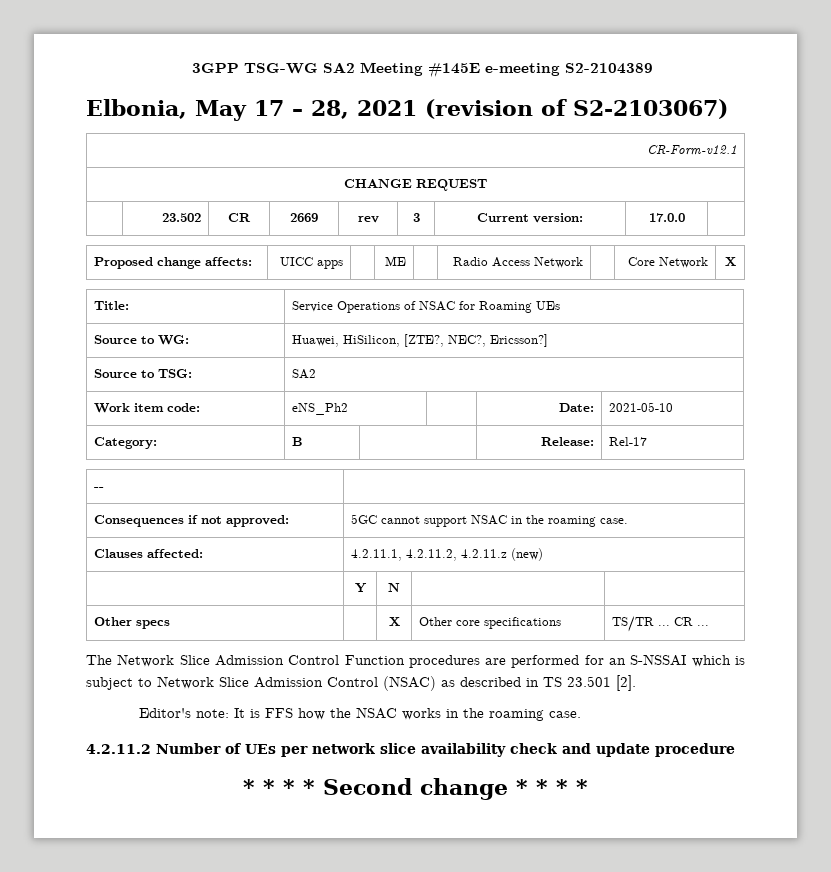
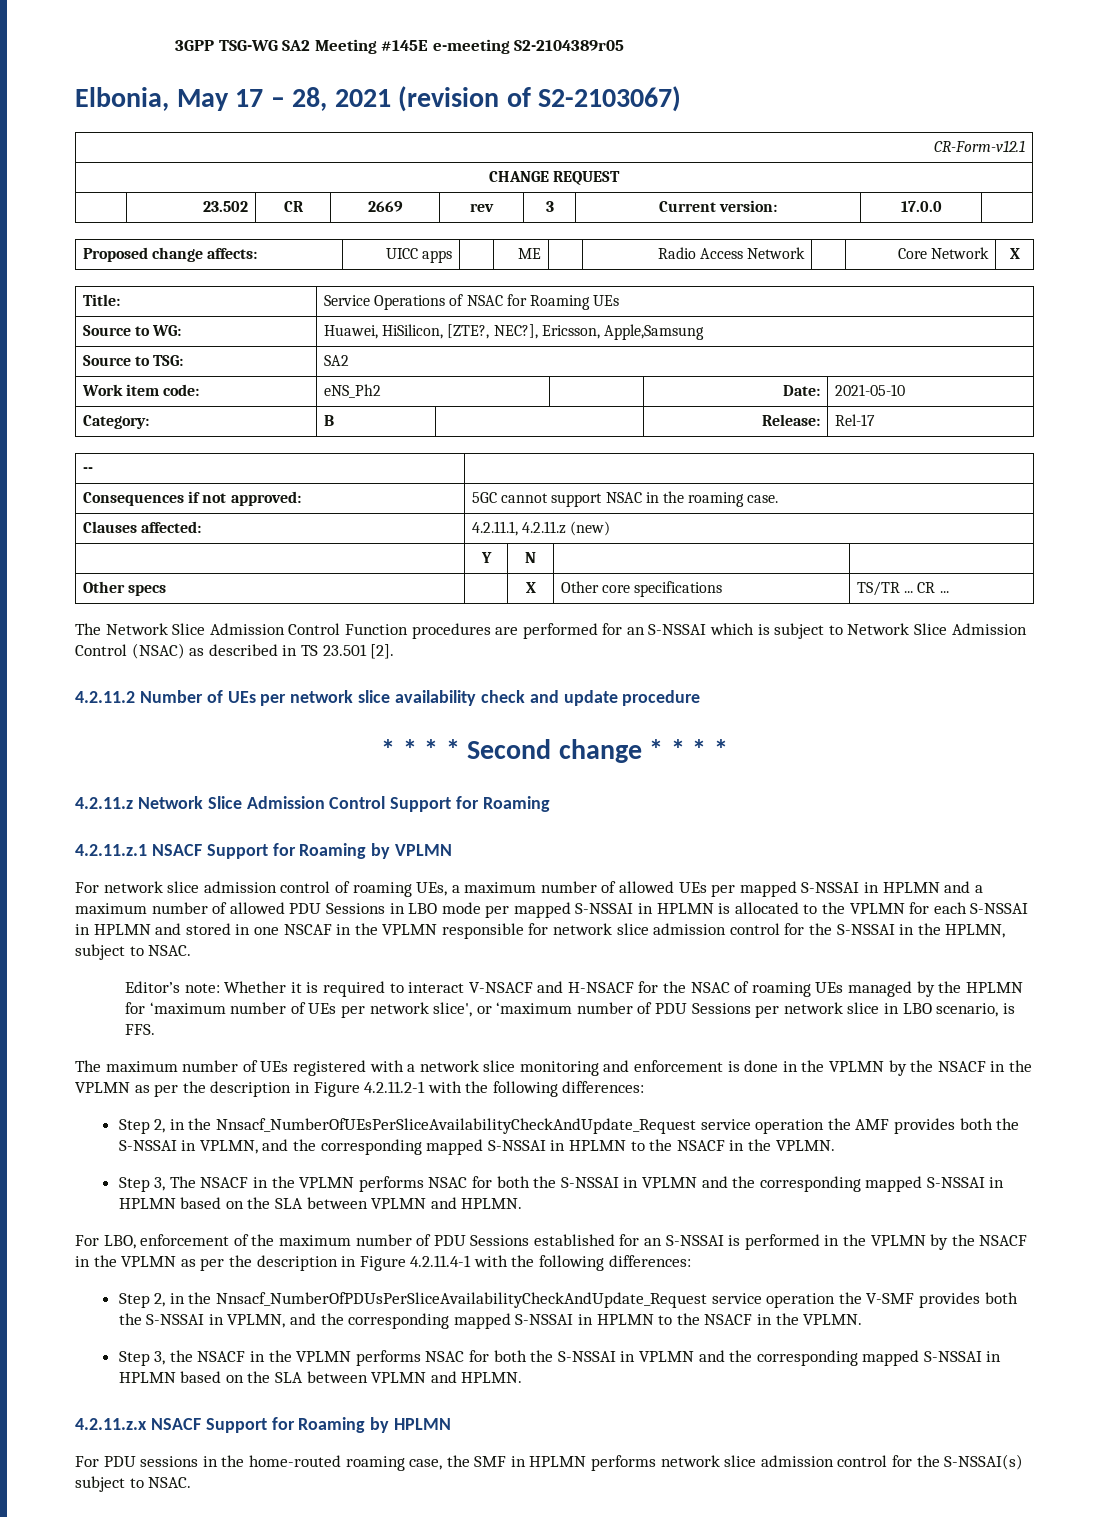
[565,63,654,74] S2-2104389 -> [514,40,625,51] S2-2104389r05
[448,334,549,347] NEC?, Ericsson?] -> [493,324,704,340] NEC?], Ericsson, Apple,Samsung
[406,549,458,561] 4.2.11.2, -> (518, 528) none
[139,707,582,721] // Editor's note: It is FFS how the NSAC works in the roaming case. -> (395, 651) none
(588, 787) none -> [75,796,551,812] [75,843,453,859] [75,881,983,897] [75,902,1029,918] [75,923,1006,939] [75,944,192,960] [124,981,1023,997] [124,1002,1015,1018] [124,1024,155,1035] [75,1060,1032,1076] [75,1081,645,1097] [118,1118,1020,1134] [118,1139,835,1155] [118,1176,1005,1192] [118,1197,523,1209] [75,1234,1028,1250] [75,1255,691,1271] [118,1292,1018,1308] [118,1313,863,1329] [118,1350,1002,1366] [118,1371,523,1383] [75,1417,452,1433] [75,1454,1024,1471] [75,1476,192,1492] // 4.2.11.z Network Slice Admission Control Support for Roaming // 4.2.11.z.1 NSACF Support for Roaming by VPLMN // For network slice admission control of roaming UEs, a maximum number of allowed UEs per mapped S-NSSAI in HPLMN and a maximum number of allowed PDU Sessions in LBO mode per mapped S-NSSAI in HPLMN is allocated to the VPLMN for each S-NSSAI in HPLMN and stored in one NSCAF in the VPLMN responsible for network slice admission control for the S-NSSAI in the HPLMN, subject to NSAC. // Editor’s note: Whether it is required to interact V-NSACF and H-NSACF for the NSAC of roaming UEs managed by the HPLMN for ‘maximum number of UEs per network slice', or ‘maximum number of PDU Sessions per network slice in LBO scenario, is FFS. // The maximum number of UEs registered with a network slice monitoring and enforcement is done in the VPLMN by the NSACF in the VPLMN as per the description in Figure 4.2.11.2-1 with the following differences: // Step 2, in the Nnsacf_NumberOfUEsPerSliceAvailabilityCheckAndUpdate_Request service operation the AMF provides both the S-NSSAI in VPLMN, and the corresponding mapped S-NSSAI in HPLMN to the NSACF in the VPLMN. // Step 3, The NSACF in the VPLMN performs NSAC for both the S-NSSAI in VPLMN and the corresponding mapped S-NSSAI in HPLMN based on the SLA between VPLMN and HPLMN. // For LBO, enforcement of the maximum number of PDU Sessions established for an S-NSSAI is performed in the VPLMN by the NSACF in the VPLMN as per the description in Figure 4.2.11.4-1 with the following differences: // Step 2, in the Nnsacf_NumberOfPDUsPerSliceAvailabilityCheckAndUpdate_Request service operation the V-SMF provides both the S-NSSAI in VPLMN, and the corresponding mapped S-NSSAI in HPLMN to the NSACF in the VPLMN. // Step 3, the NSACF in the VPLMN performs NSAC for both the S-NSSAI in VPLMN and the corresponding mapped S-NSSAI in HPLMN based on the SLA between VPLMN and HPLMN. // 4.2.11.z.x NSACF Support for Roaming by HPLMN // For PDU sessions in the home-routed roaming case, the SMF in HPLMN performs network slice admission control for the S-NSSAI(s) subject to NSAC.

